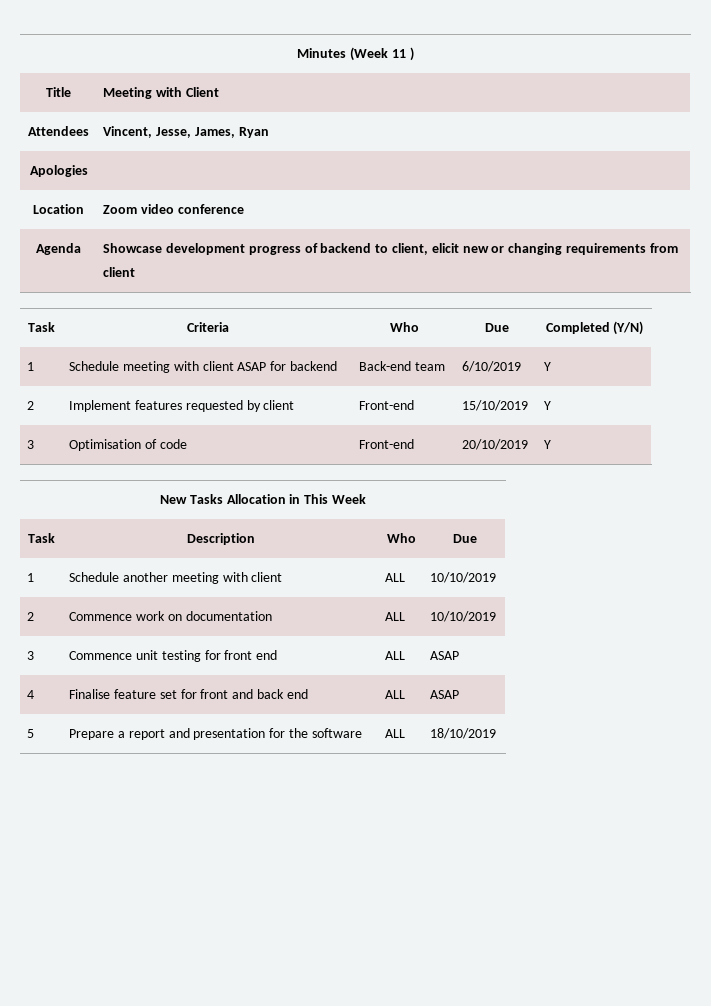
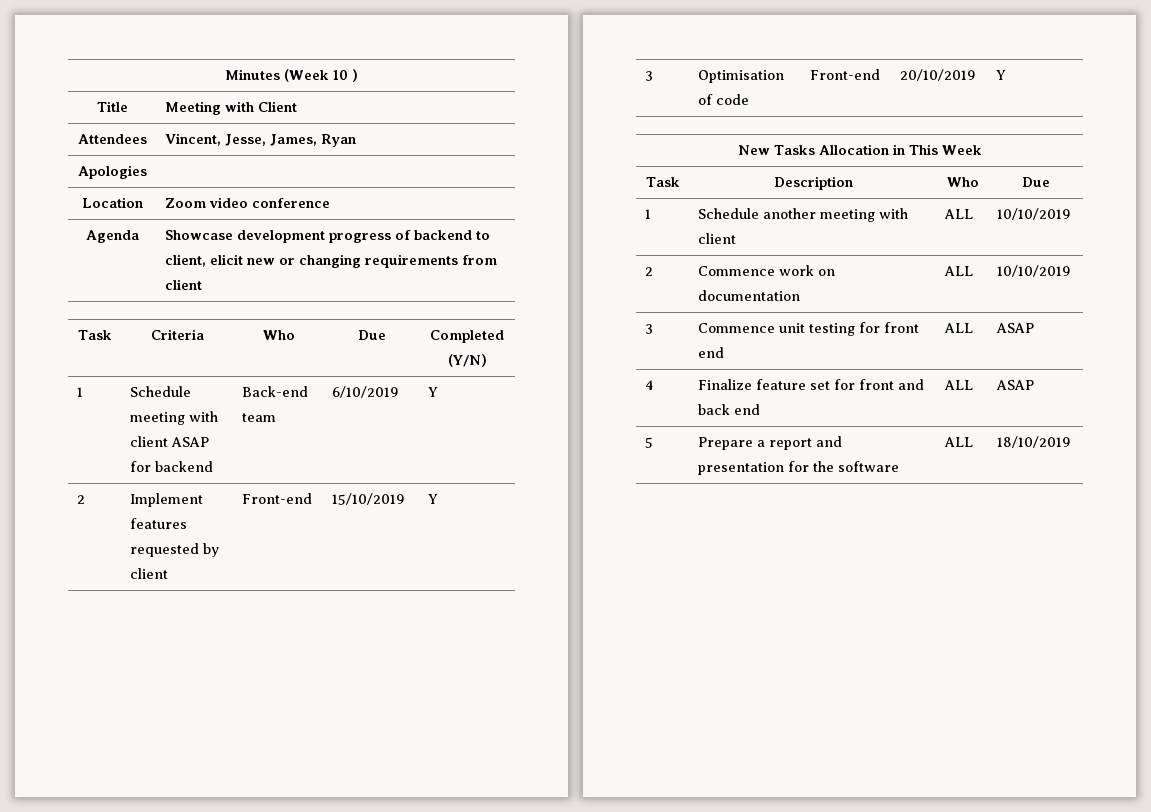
[391,49,406,58] 11 -> [333,70,348,80] 10
[69,689,111,699] Finalise -> [698,379,753,390] Finalize

